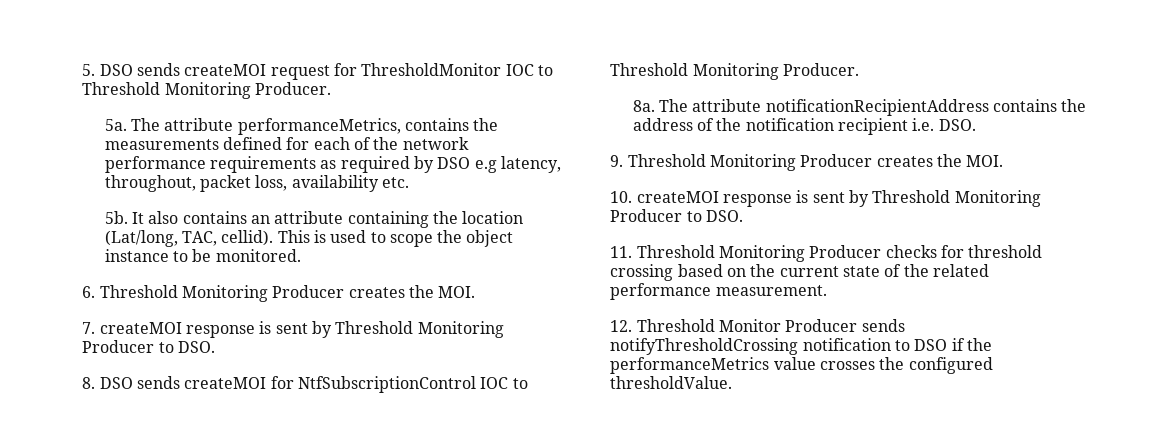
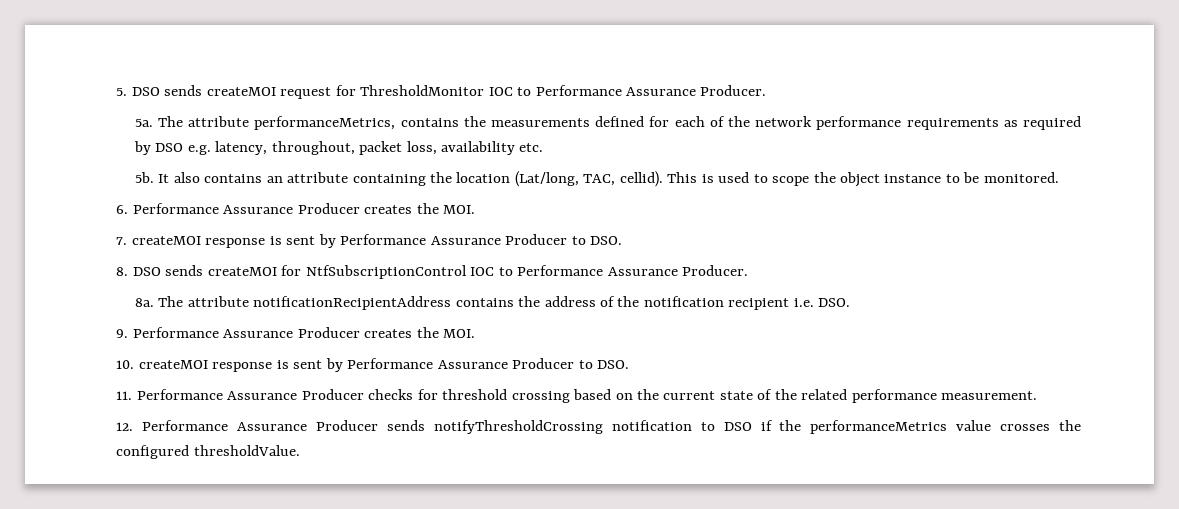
[82,82,251,99] Threshold Monitoring -> [535,85,696,96] Performance Assurance
[474,160,497,173] e.g -> [187,145,211,155] e.g.
[99,285,268,302] Threshold Monitoring -> [132,203,294,214] Performance Assurance
[335,321,504,338] Threshold Monitoring -> [340,234,501,245] Performance Assurance
[610,63,779,80] Threshold Monitoring -> [517,265,678,276] Performance Assurance
[627,154,796,171] Threshold Monitoring -> [132,327,294,338] Performance Assurance
[872,190,1041,207] Threshold Monitoring -> [347,358,508,369] Performance Assurance
[636,245,805,262] Threshold Monitoring -> [136,389,298,400] Performance Assurance
[636,319,781,332] Threshold Monitor -> [142,420,308,431] Performance Assurance

